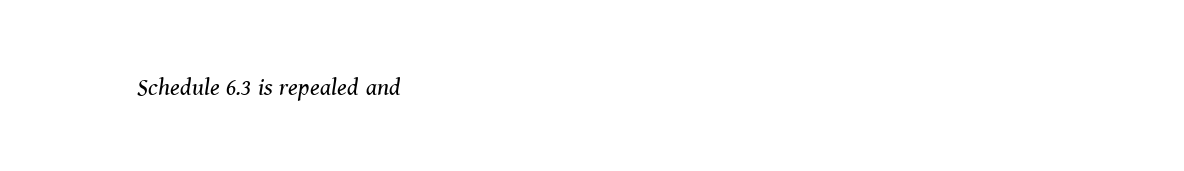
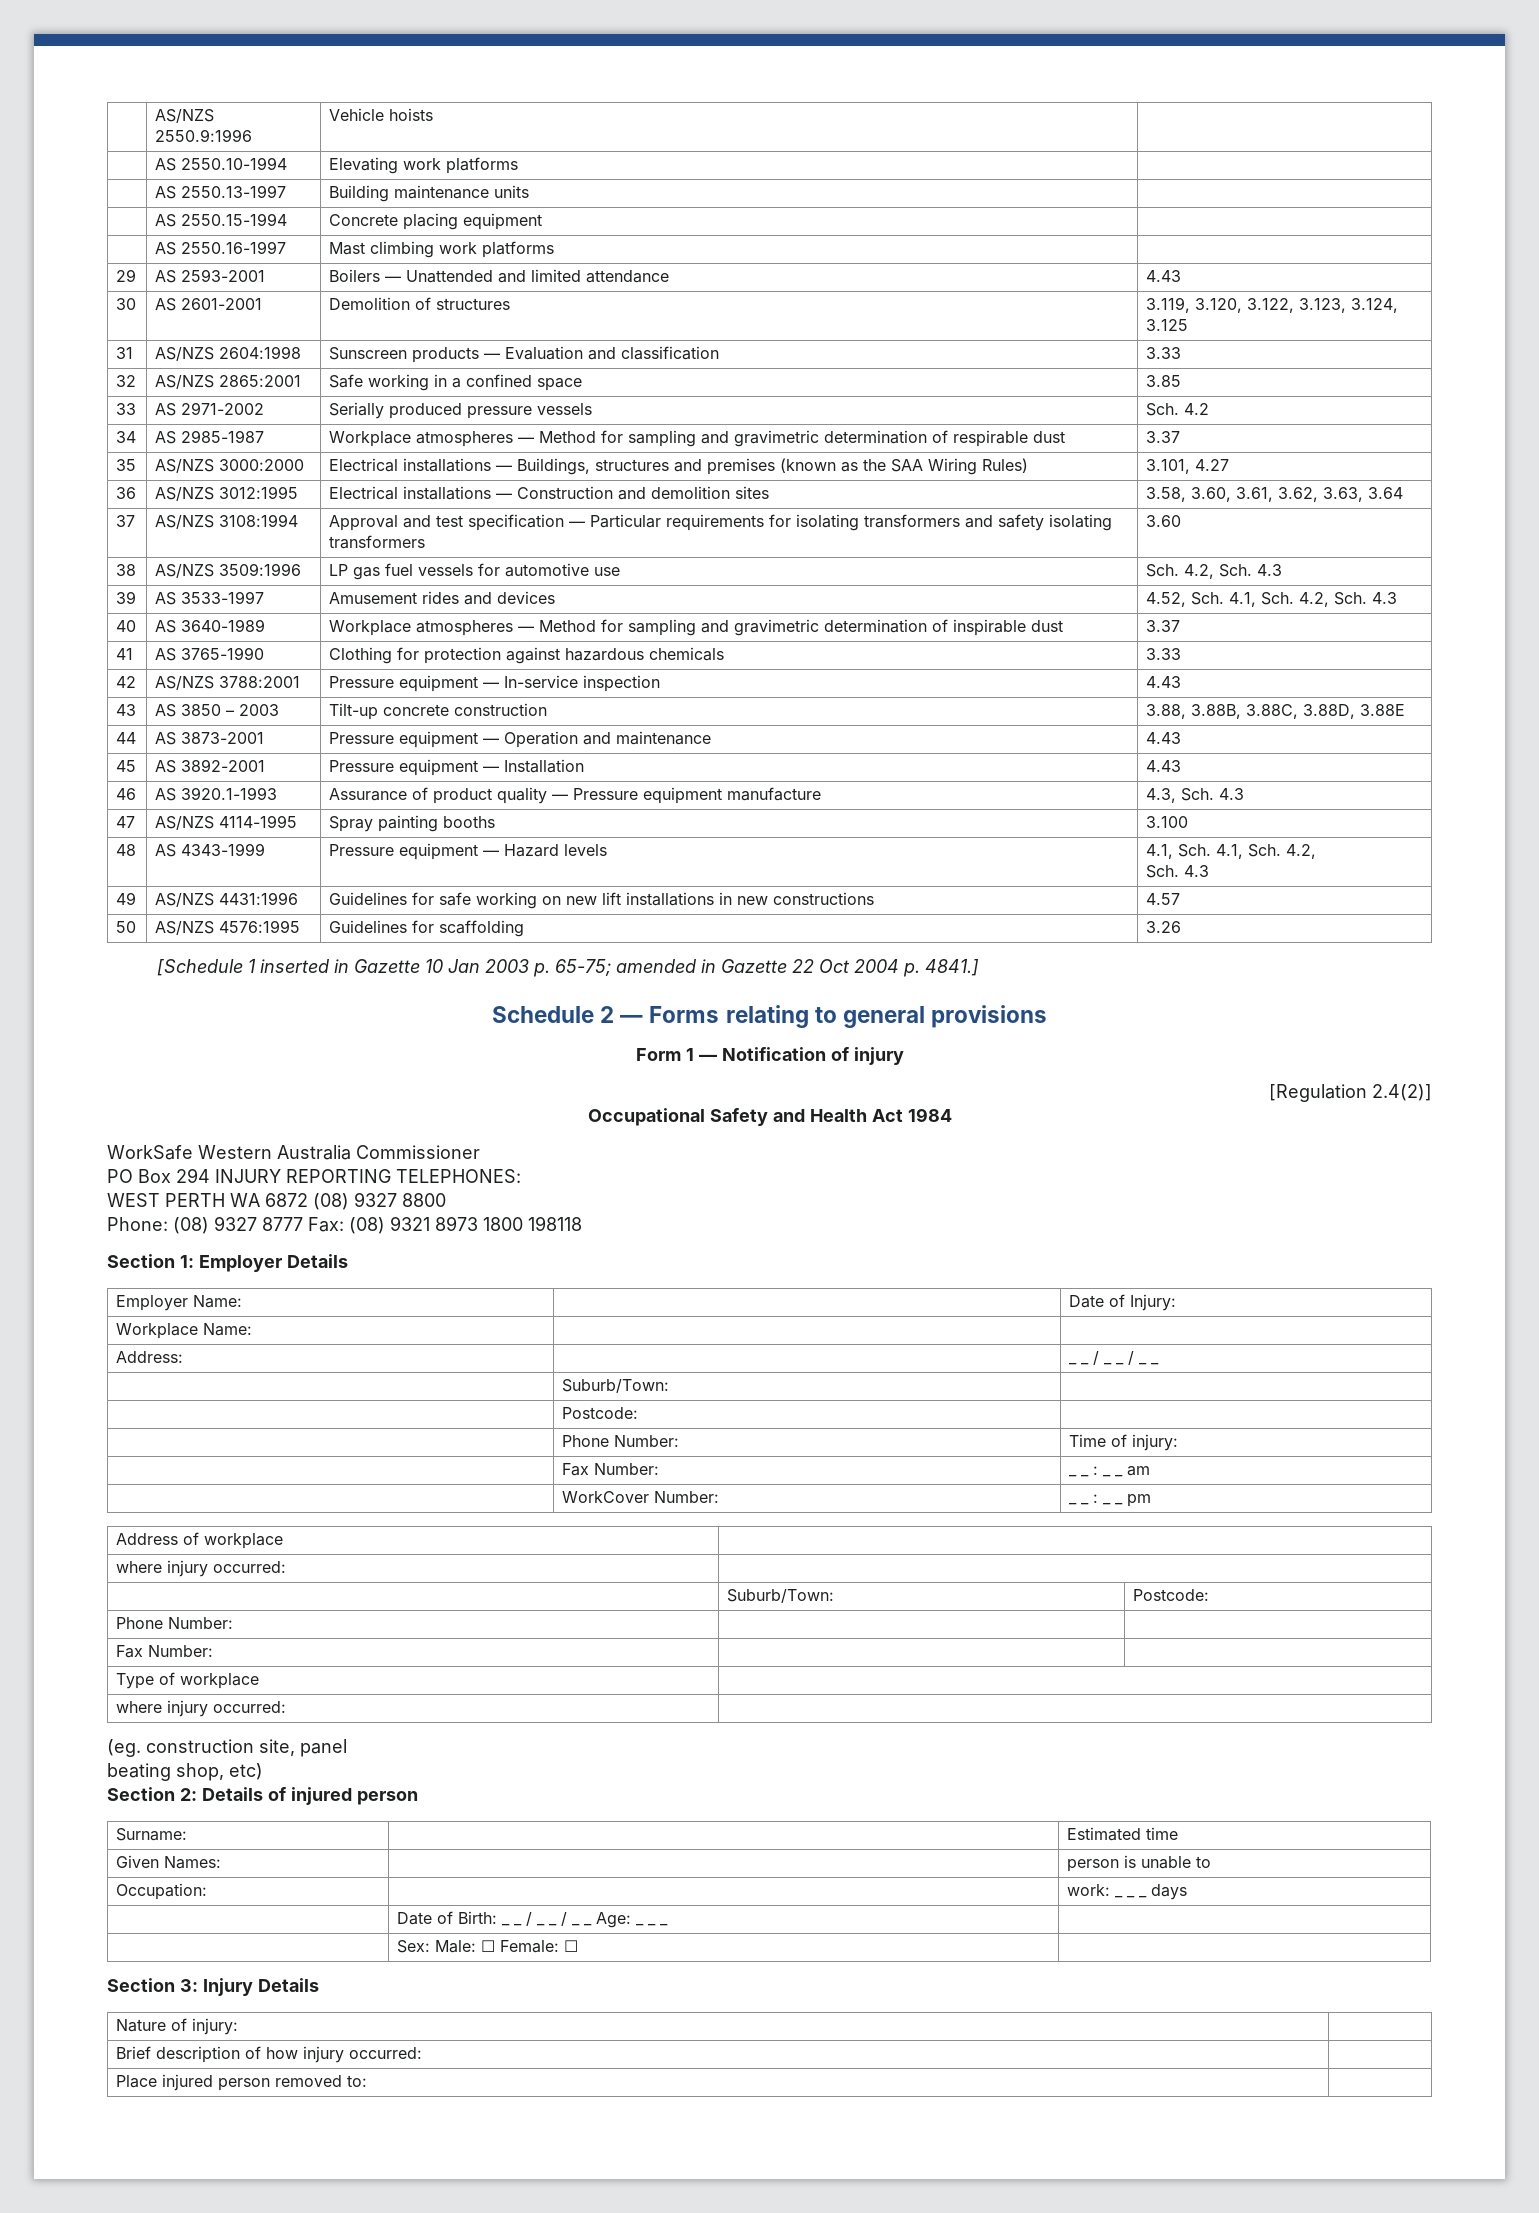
[136,77,401,101] Schedule 6.3 is repealed and -> [155,109,215,123] [155,129,253,142] [329,108,434,121] [155,157,288,171] [329,157,519,174] [155,185,287,199] [329,185,530,202] [155,213,288,227] [329,213,543,230] [155,241,287,255] [329,241,555,258] [116,269,137,282] [155,269,266,283] [329,269,670,283] [1146,270,1182,282] [116,298,137,310] [155,298,263,311] [329,297,511,310] [1146,297,1399,313] [1146,319,1189,331] [116,347,134,359] [155,346,302,361] [329,346,720,363] [1146,347,1182,359] [116,375,137,387] [155,375,302,389] [329,374,583,391] [1146,375,1182,387] [116,403,137,415] [155,402,265,416] [329,402,593,419] [1146,403,1210,416] [116,431,137,443] [155,430,265,444] [329,430,1066,447] [1146,431,1181,443] [116,459,137,471] [155,459,305,473] [329,458,1029,475] [1146,459,1230,474] [116,487,137,499] [155,486,299,501] [329,486,770,500] [1146,487,1404,502] [116,515,136,527] [155,514,299,529] [329,514,1113,531] [329,535,426,549] [1146,515,1182,527] [116,564,137,576] [155,563,302,578] [329,563,621,580] [1146,564,1283,579] [116,591,137,604] [155,591,265,605] [329,591,556,605] [1146,592,1398,607] [116,620,137,632] [155,619,266,633] [329,619,1064,636] [1146,620,1181,632] [116,648,134,660] [155,647,265,661] [329,647,725,664] [1146,648,1182,660] [116,676,137,688] [155,676,301,690] [329,675,661,692] [1146,676,1182,688] [116,704,137,716] [155,704,280,717] [329,703,548,720] [1146,704,1406,719] [116,732,137,744] [155,732,265,745] [329,731,712,748] [1146,732,1182,744] [116,760,137,772] [155,759,266,773] [329,759,585,776] [1146,760,1182,772] [116,788,137,800] [155,787,278,801] [329,787,822,804] [1146,788,1245,803] [116,816,136,828] [155,815,298,830] [329,815,496,832] [1146,816,1189,828] [116,844,137,856] [155,843,266,857] [329,843,608,860] [1146,844,1317,859] [1146,865,1210,878] [116,892,137,905] [155,892,299,907] [329,892,875,909] [1146,893,1181,905] [116,921,137,933] [155,920,301,935] [329,920,525,937] [1146,921,1182,933] [157,959,980,977] [492,1005,1047,1028] [635,1047,904,1065] [1269,1084,1432,1102] [587,1108,952,1126] [107,1145,480,1160] [107,1168,521,1183] [107,1192,446,1210] [107,1216,582,1234] [107,1254,348,1272] [116,1295,243,1311] [1069,1294,1177,1311] [116,1323,253,1339] [116,1351,184,1363] [1069,1351,1160,1365] [562,1379,670,1393] [562,1407,639,1419] [562,1435,680,1447] [1069,1434,1179,1451] [562,1463,660,1476] [1069,1475,1090,1477] [1093,1466,1099,1475] [1103,1466,1151,1477] [562,1491,720,1503] [1069,1503,1090,1505] [1093,1494,1099,1503] [1103,1494,1152,1507] [116,1532,284,1549] [116,1560,287,1577] [727,1589,835,1603] [1133,1589,1210,1601] [116,1617,234,1629] [116,1645,214,1658] [116,1672,260,1689] [116,1700,287,1717] [107,1739,347,1757] [107,1763,263,1781] [107,1787,418,1805] [116,1828,188,1841] [1067,1827,1179,1841] [116,1855,222,1869] [1067,1855,1212,1872] [116,1883,208,1900] [1067,1884,1111,1896] [1115,1884,1188,1900] [397,1911,498,1925] [502,1912,669,1928] [397,1940,579,1953] [107,1978,319,1996] [116,2018,239,2035] [116,2046,423,2063] [116,2074,368,2091] | AS/NZS 2550.9:1996 | Vehicle hoists | // | AS 2550.10-1994 | Elevating work platforms | // | AS 2550.13-1997 | Building maintenance units | // | AS 2550.15-1994 | Concrete placing equipment | // | AS 2550.16-1997 | Mast climbing work platforms | // 29 | AS 2593-2001 | Boilers — Unattended and limited attendance | 4.43 // 30 | AS 2601-2001 | Demolition of structures | 3.119, 3.120, 3.122, 3.123, 3.124, 3.125 // 31 | AS/NZS 2604:1998 | Sunscreen products — Evaluation and classification | 3.33 // 32 | AS/NZS 2865:2001 | Safe working in a confined space | 3.85 // 33 | AS 2971-2002 | Serially produced pressure vessels | Sch. 4.2 // 34 | AS 2985-1987 | Workplace atmospheres — Method for sampling and gravimetric determination of respirable dust | 3.37 // 35 | AS/NZS 3000:2000 | Electrical installations — Buildings, structures and premises (known as the SAA Wiring Rules) | 3.101, 4.27 // 36 | AS/NZS 3012:1995 | Electrical installations — Construction and demolition sites | 3.58, 3.60, 3.61, 3.62, 3.63, 3.64 // 37 | AS/NZS 3108:1994 | Approval and test specification — Particular requirements for isolating transformers and safety isolating transformers | 3.60 // 38 | AS/NZS 3509:1996 | LP gas fuel vessels for automotive use | Sch. 4.2, Sch. 4.3 // 39 | AS 3533-1997 | Amusement rides and devices | 4.52, Sch. 4.1, Sch. 4.2, Sch. 4.3 // 40 | AS 3640-1989 | Workplace atmospheres — Method for sampling and gravimetric determination of inspirable dust | 3.37 // 41 | AS 3765-1990 | Clothing for protection against hazardous chemicals | 3.33 // 42 | AS/NZS 3788:2001 | Pressure equipment — In-service inspection | 4.43 // 43 | AS 3850 – 2003 | Tilt-up concrete construction | 3.88, 3.88B, 3.88C, 3.88D, 3.88E // 44 | AS 3873-2001 | Pressure equipment — Operation and maintenance | 4.43 // 45 | AS 3892-2001 | Pressure equipment — Installation | 4.43 // 46 | AS 3920.1-1993 | Assurance of product quality — Pressure equipment manufacture | 4.3, Sch. 4.3 // 47 | AS/NZS 4114-1995 | Spray painting booths | 3.100 // 48 | AS 4343-1999 | Pressure equipment — Hazard levels | 4.1, Sch. 4.1, Sch. 4.2, // Sch. 4.3 // 49 | AS/NZS 4431:1996 | Guidelines for safe working on new lift installations in new constructions | 4.57 // 50 | AS/NZS 4576:1995 | Guidelines for scaffolding | 3.26 // [Schedule 1 inserted in Gazette 10 Jan 2003 p. 65-75; amended in Gazette 22 Oct 2004 p. 4841.] // Schedule 2 — Forms relating to general provisions // Form 1 — Notification of injury // [Regulation 2.4(2)] // Occupational Safety and Health Act 1984 // WorkSafe Western Australia Commissioner // PO Box 294 INJURY REPORTING TELEPHONES: // WEST PERTH WA 6872 (08) 9327 8800 // Phone: (08) 9327 8777 Fax: (08) 9321 8973 1800 198118 // Section 1: Employer Details // Employer Name: | | Date of Injury: // Workplace Name: | | // Address: | | _ _ / _ _ / _ _ // | Suburb/Town: | // | Postcode: | // | Phone Number: | Time of injury: // | Fax Number: | _ _ : _ _ am // | WorkCover Number: | _ _ : _ _ pm // Address of workplace | // where injury occurred: | // | Suburb/Town: | Postcode: // Phone Number: | | // Fax Number: | | // Type of workplace | // where injury occurred: | // (eg. construction site, panel // beating shop, etc) // Section 2: Details of injured person // Surname: | | Estimated time // Given Names: | | person is unable to // Occupation: | | work: _ _ _ days // | Date of Birth: _ _ / _ _ / _ _ Age: _ _ _ | // | Sex: Male: ☐ Female: ☐ | // Section 3: Injury Details // Nature of injury: | // Brief description of how injury occurred: | // Place injured person removed to: |

